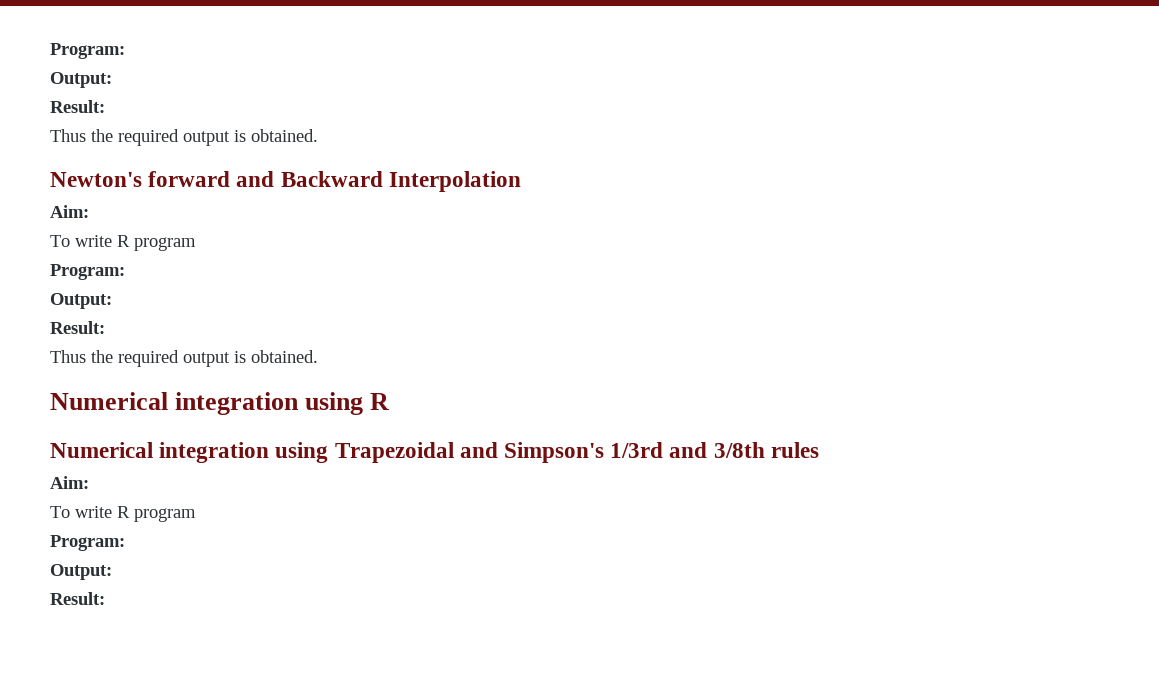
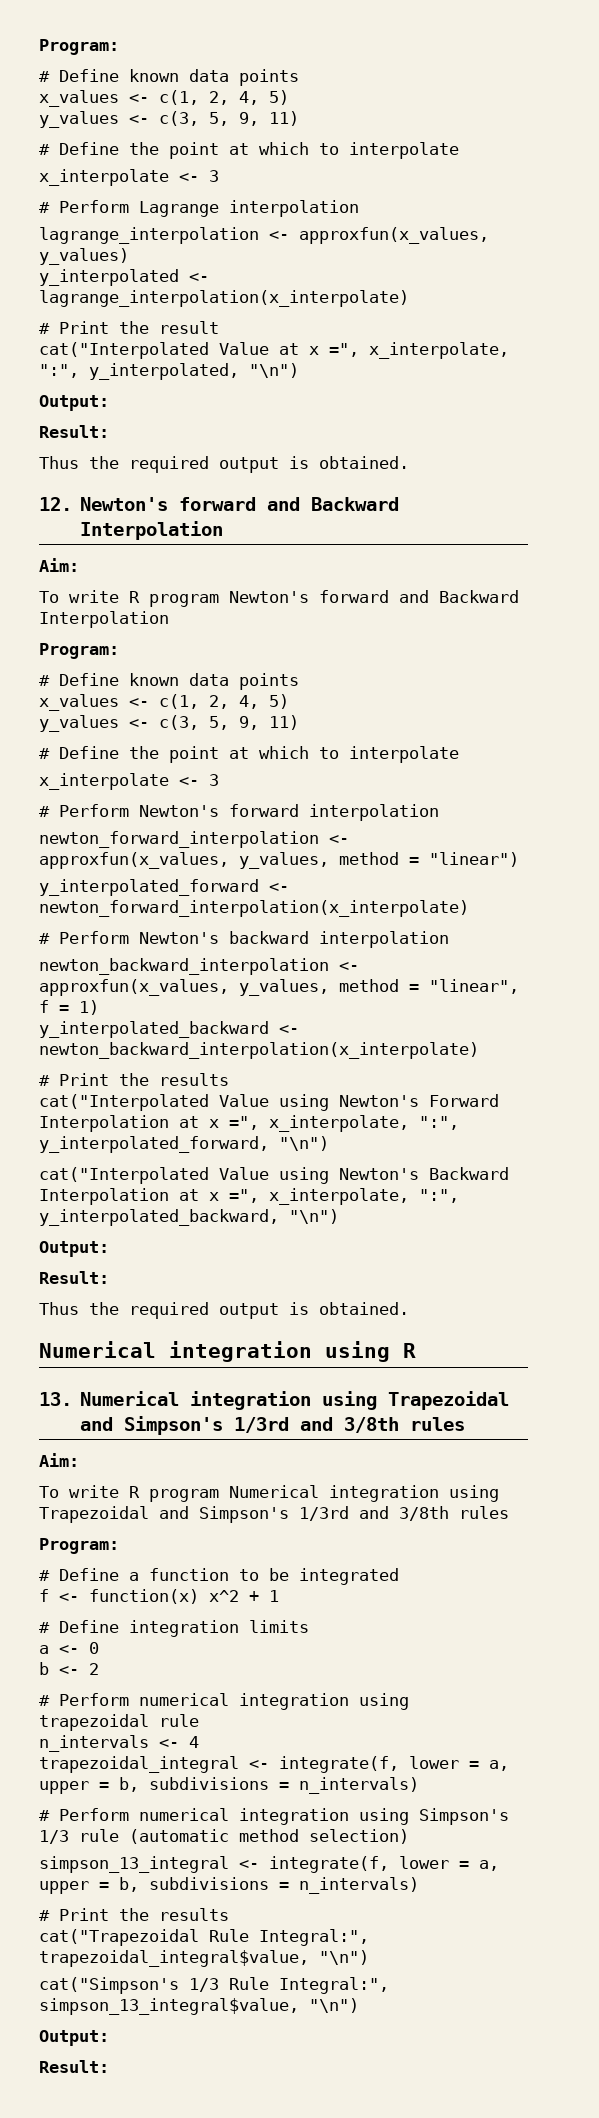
[50,43,125,59] [50,72,112,88] [50,100,105,113] [50,129,318,146] Program: // Output: // Result: // Thus the required output is obtained. // -> [39,39,119,55] [39,69,299,86] [39,90,289,107] [39,111,299,128] [39,142,459,159] [39,169,219,186] [39,200,359,217] [39,227,489,244] [39,248,129,265] [39,269,209,286] [39,290,409,307] [39,321,219,334] [39,342,509,359] [39,363,299,380] [39,395,109,411] [39,425,109,438] [39,456,409,473] [39,497,72,511] Program: // # Define known data points // x_values <- c(1, 2, 4, 5) // y_values <- c(3, 5, 9, 11) // # Define the point at which to interpolate // x_interpolate <- 3 // # Perform Lagrange interpolation // lagrange_interpolation <- approxfun(x_values, y_values) // y_interpolated <- lagrange_interpolation(x_interpolate) // # Print the result // cat("Interpolated Value at x =", x_interpolate, ":", y_interpolated, "\n") // Output: // Result: // Thus the required output is obtained. // 12.
[50,264,125,280] // Program: -> [229,590,519,603] [39,611,169,628] [39,643,119,659] [39,673,299,690] [39,694,289,711] [39,715,299,732] [39,746,459,763] [39,773,219,790] [39,804,439,821] [39,831,349,848] [39,852,519,869] [39,879,289,896] [39,900,469,917] [39,931,449,948] [39,958,359,975] [39,979,519,996] [39,1000,99,1015] [39,1021,299,1038] [39,1042,479,1059] [39,1073,229,1086] [39,1094,499,1111] [39,1115,459,1132] [39,1136,329,1153] [39,1167,509,1184] [39,1188,459,1205] [39,1209,339,1226] Newton's forward and Backward Interpolation // Program: // # Define known data points // x_values <- c(1, 2, 4, 5) // y_values <- c(3, 5, 9, 11) // # Define the point at which to interpolate // x_interpolate <- 3 // # Perform Newton's forward interpolation // newton_forward_interpolation <- approxfun(x_values, y_values, method = "linear") // y_interpolated_forward <- newton_forward_interpolation(x_interpolate) // # Perform Newton's backward interpolation // newton_backward_interpolation <- approxfun(x_values, y_values, method = "linear", f = 1) // y_interpolated_backward <- newton_backward_interpolation(x_interpolate) // # Print the results // cat("Interpolated Value using Newton's Forward Interpolation at x =", x_interpolate, ":", y_interpolated_forward, "\n") // cat("Interpolated Value using Newton's Backward Interpolation at x =", x_interpolate, ":", y_interpolated_backward, "\n")
(390, 401) none -> [39,1392,72,1406] 13.
[50,535,125,551] // Program: -> [229,1485,499,1502] [39,1506,509,1523] [39,1538,119,1554] [39,1568,399,1585] [39,1589,279,1604] [39,1620,309,1637] [39,1642,99,1654] [39,1662,99,1675] [39,1693,409,1710] [39,1714,199,1731] [39,1735,199,1752] [39,1756,509,1773] [39,1777,419,1794] [39,1808,509,1825] [39,1829,409,1844] [39,1856,499,1873] [39,1877,419,1894] [39,1908,229,1921] [39,1929,369,1946] [39,1950,369,1967] [39,1977,389,1994] [39,1998,359,2015] Numerical integration using Trapezoidal and Simpson's 1/3rd and 3/8th rules // Program: // # Define a function to be integrated // f <- function(x) x^2 + 1 // # Define integration limits // a <- 0 // b <- 2 // # Perform numerical integration using trapezoidal rule // n_intervals <- 4 // trapezoidal_integral <- integrate(f, lower = a, upper = b, subdivisions = n_intervals) // # Perform numerical integration using Simpson's 1/3 rule (automatic method selection) // simpson_13_integral <- integrate(f, lower = a, upper = b, subdivisions = n_intervals) // # Print the results // cat("Trapezoidal Rule Integral:", trapezoidal_integral$value, "\n") // cat("Simpson's 1/3 Rule Integral:", simpson_13_integral$value, "\n")

